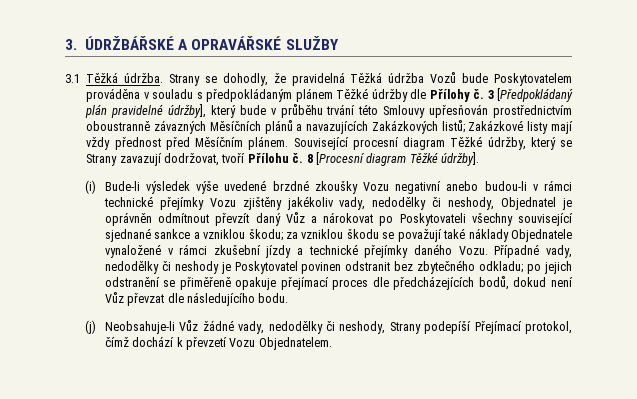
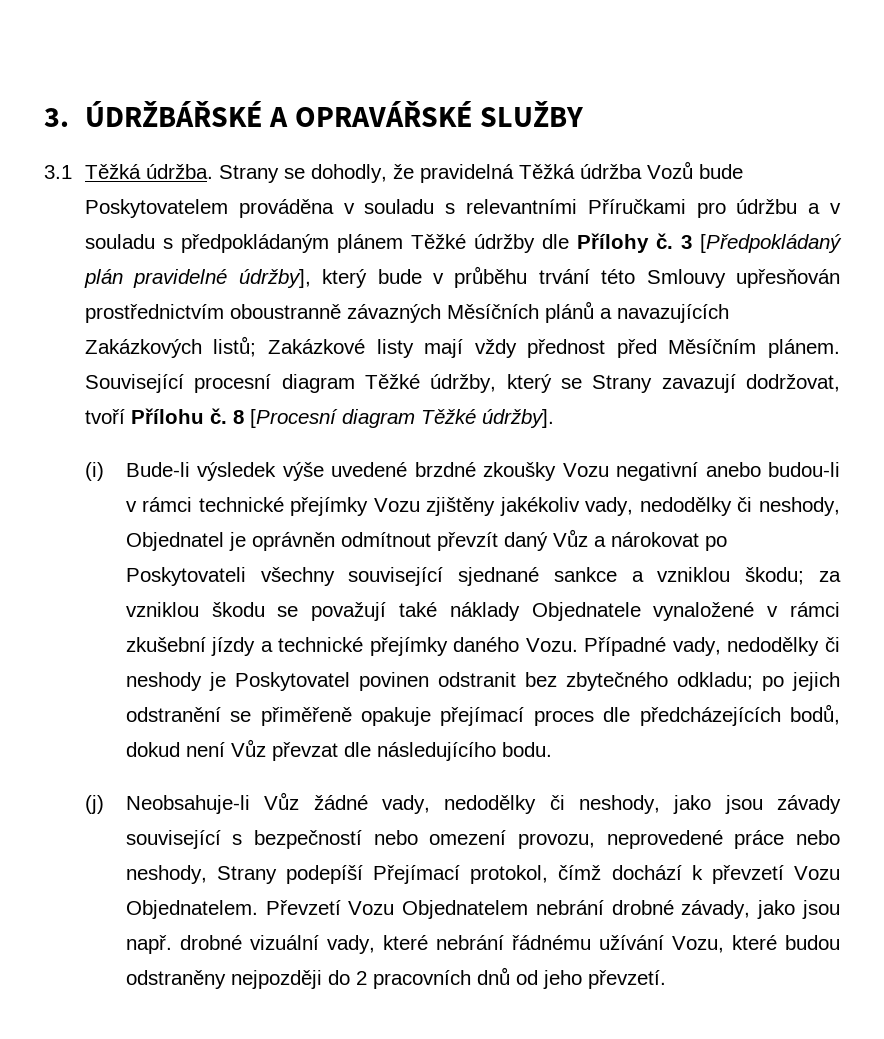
(203, 95) none -> [465,199,841,218] [84,234,173,249] relevantními Příručkami pro údržbu a v souladu s
(386, 327) none -> [673,795,841,814] [125,830,840,849] [125,865,207,884] jako jsou závady související s bezpečností nebo omezení provozu, neprovedené práce nebo neshody,
(332, 343) none -> [265,900,840,919] [125,935,841,954] [125,967,666,989] Převzetí Vozu Objednatelem nebrání drobné závady, jako jsou např. drobné vizuální vady, které nebrání řádnému užívání Vozu, které budou odstraněny nejpozději do 2 pracovních dnů od jeho převzetí.

